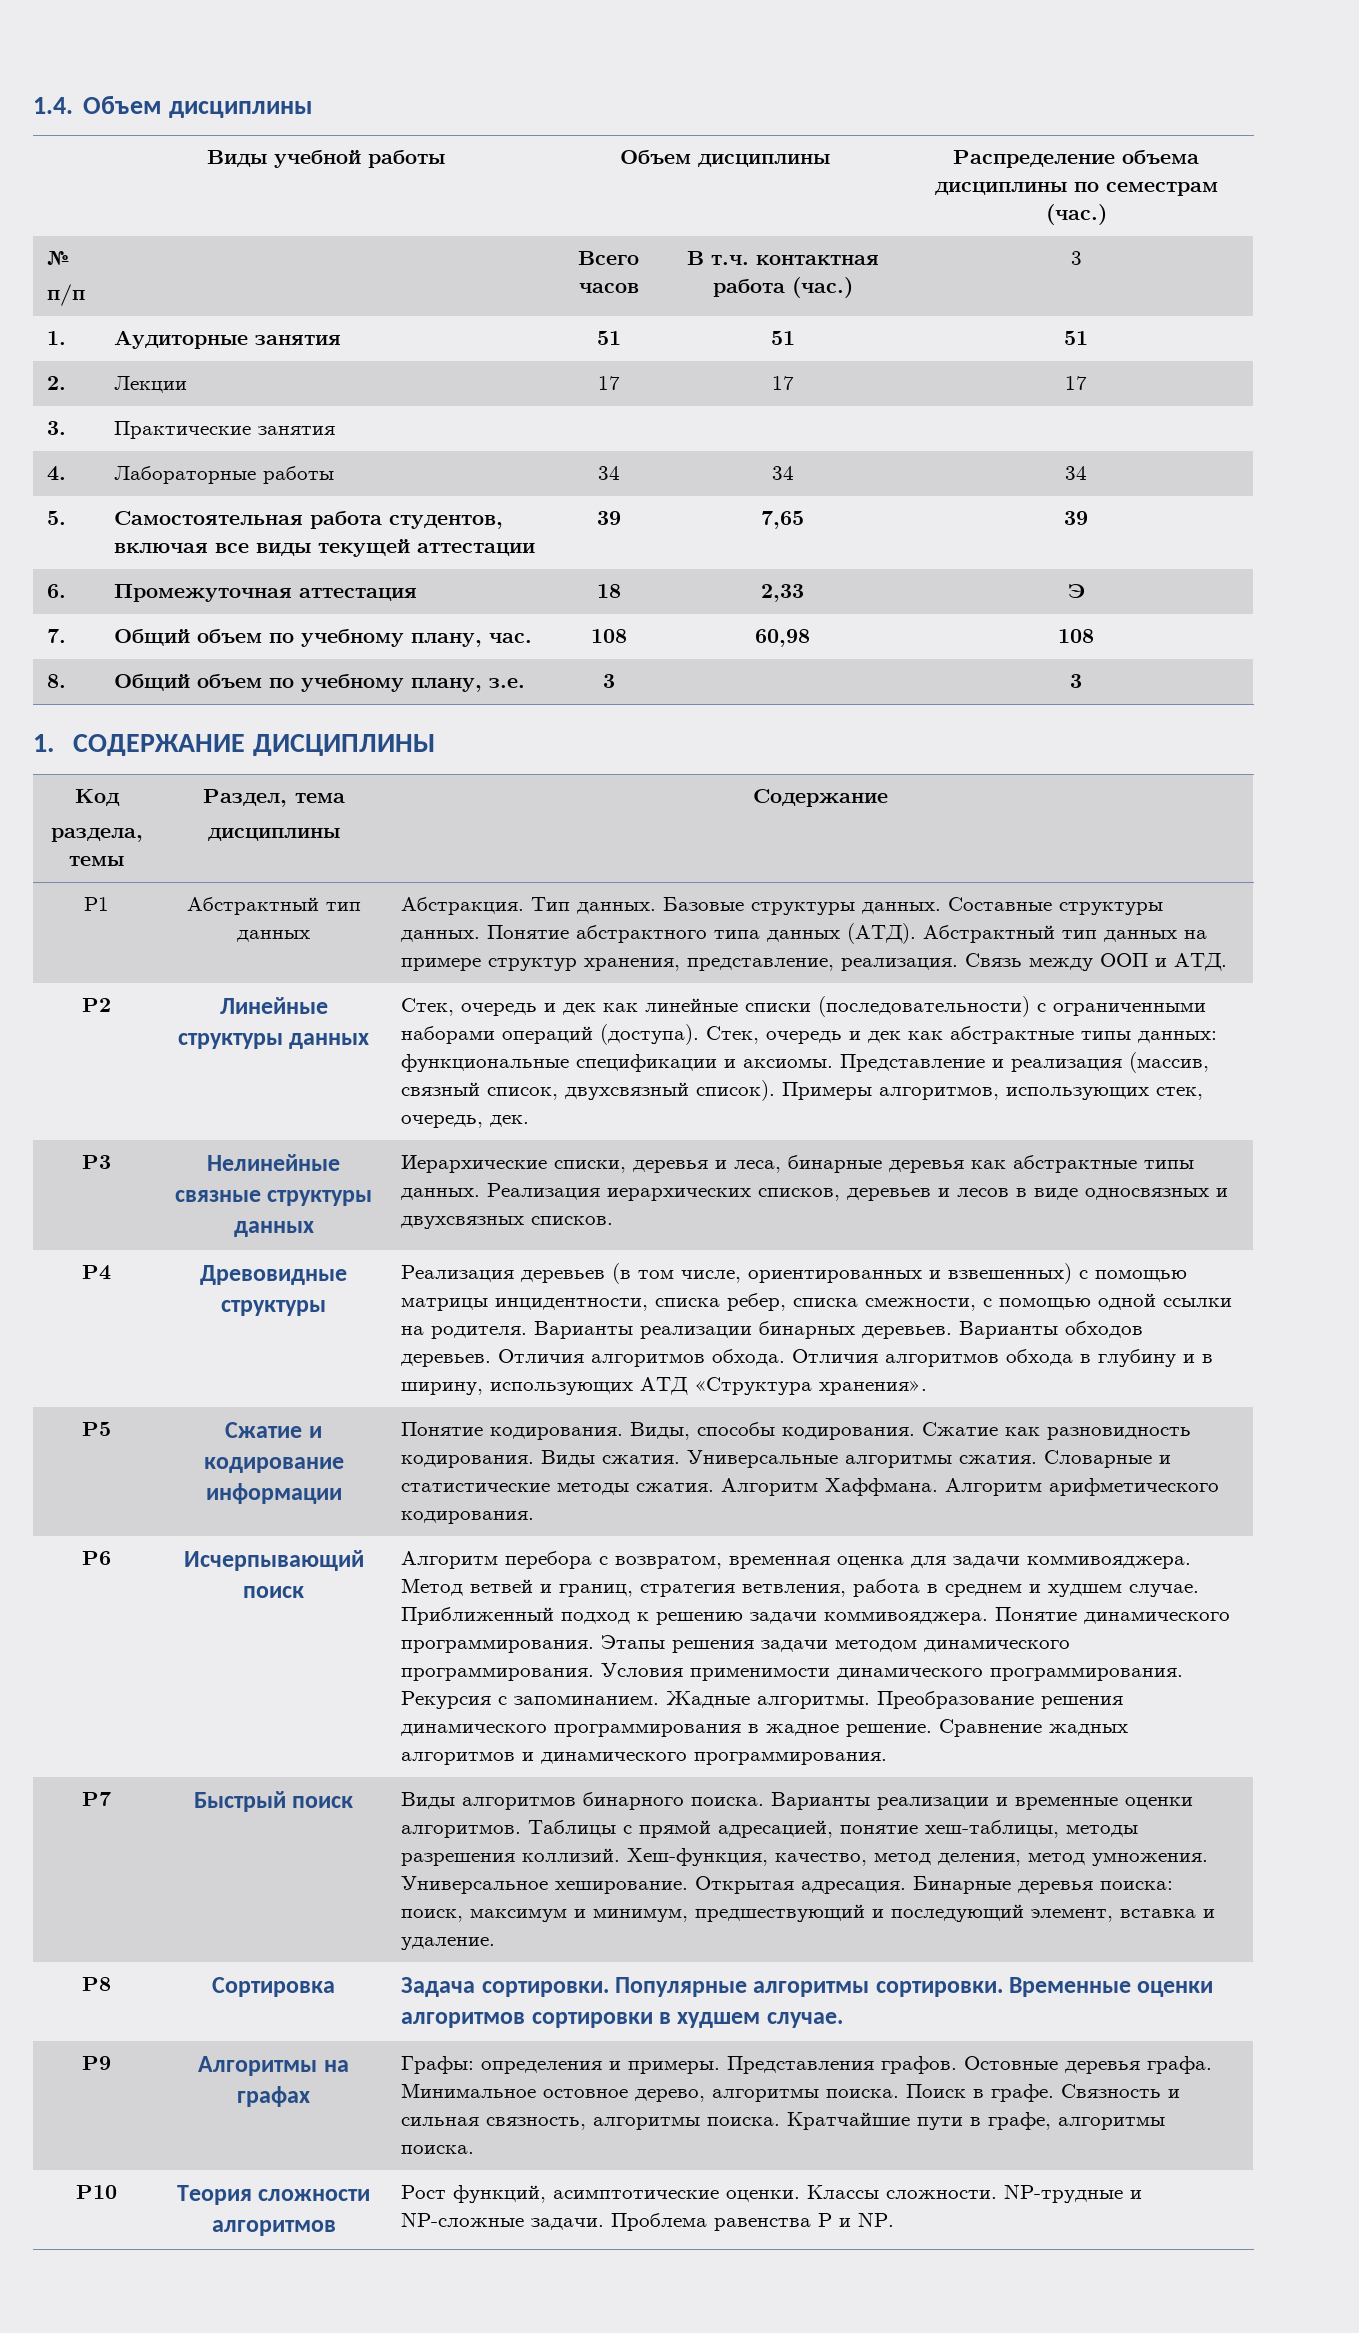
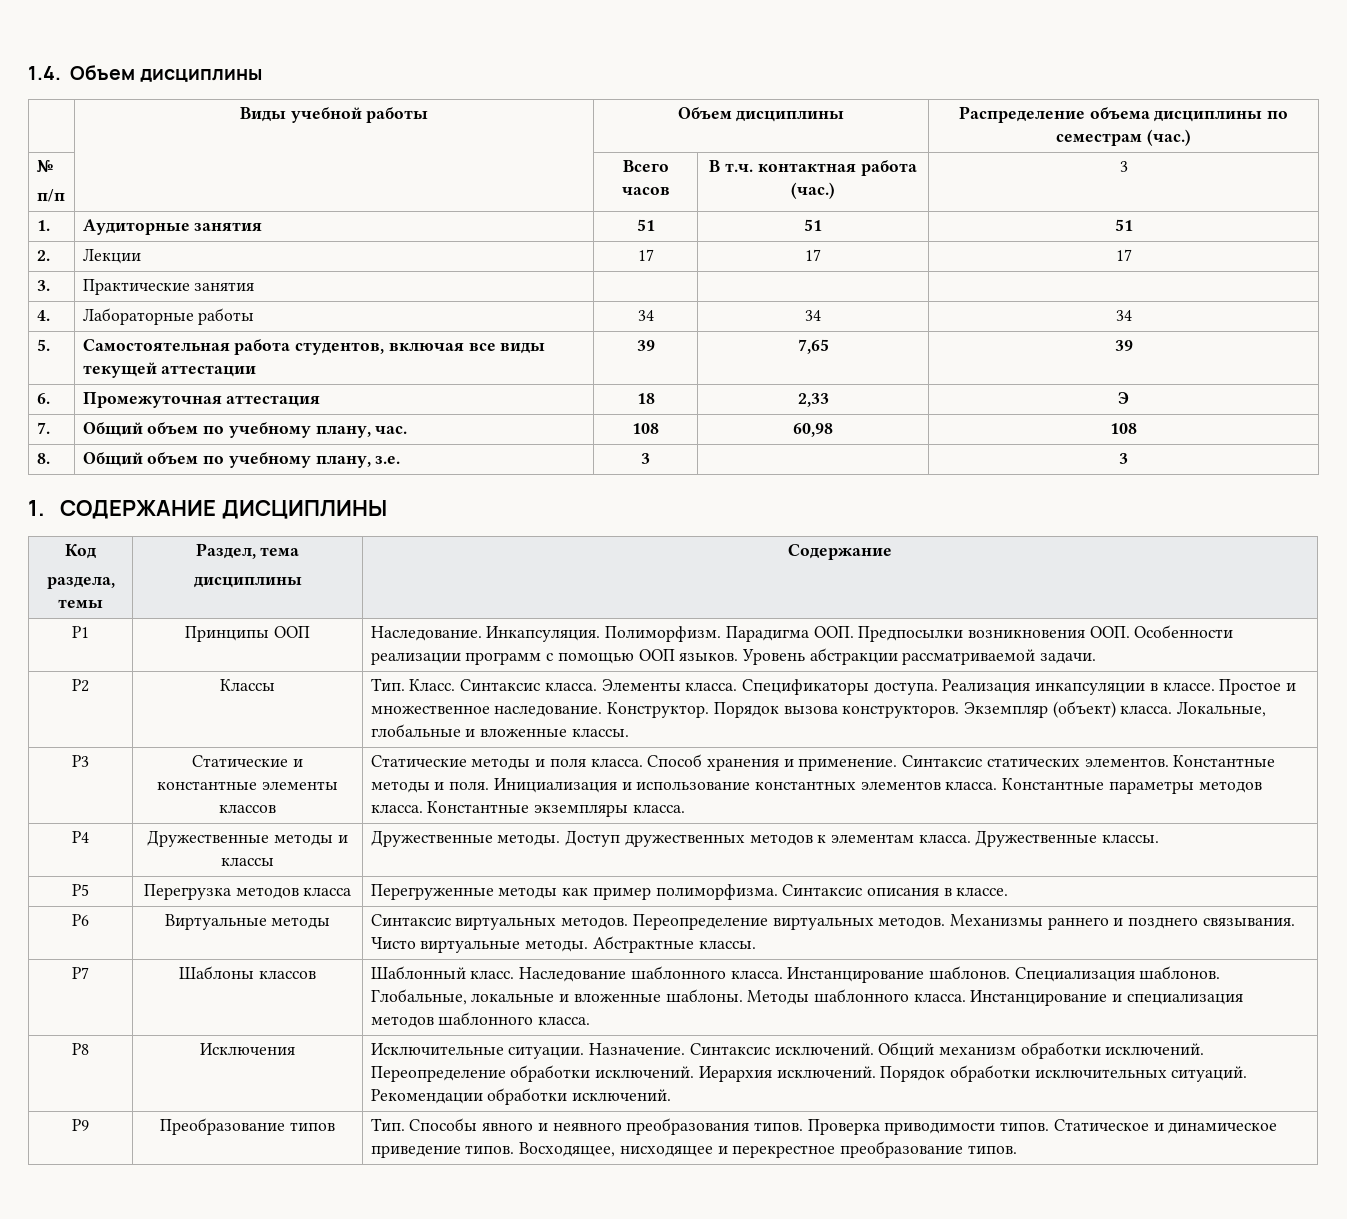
[186,897,361,915] [237,930,310,942] [401,897,1164,915] [401,923,1208,944] [401,953,1228,971] [82,998,111,1012] [219,997,328,1014] [177,1033,370,1049] [401,996,1207,1017] [401,1024,1218,1045] [401,1052,1210,1073] [401,1080,1204,1101] [401,1115,530,1128] [82,1155,111,1169] [207,1154,340,1171] [174,1190,373,1206] [233,1221,314,1237] [401,1155,1195,1173] [401,1183,1229,1201] [401,1216,614,1229] [82,1265,111,1280] [200,1265,347,1285] [221,1300,326,1316] [401,1263,1188,1284] [401,1293,1233,1311] [401,1321,1144,1339] [401,1349,1214,1367] [401,1377,928,1395] [82,1422,111,1436] [225,1422,322,1438] [203,1457,344,1473] [205,1483,342,1504] [401,1422,1192,1440] [401,1450,1172,1468] [401,1478,1220,1496] [401,1511,535,1524] [82,1551,111,1565] [183,1550,364,1571] [243,1586,304,1598] [401,1551,1192,1569] [401,1578,1200,1597] [401,1607,1231,1625] [401,1635,1071,1653] [401,1663,1184,1681] [401,1691,1124,1709] [401,1719,1129,1737] [401,1752,888,1765] [82,1792,111,1806] [193,1791,354,1812] [401,1792,1194,1810] [401,1820,1139,1838] [401,1848,1209,1866] [401,1876,1174,1894] [401,1904,1216,1922] [401,1937,496,1950] [82,1977,111,1991] [212,1977,335,1997] [401,1977,1214,1997] [401,2012,843,2028] [82,2056,111,2070] [198,2056,349,2076] [237,2086,310,2107] [401,2056,1213,2074] [401,2083,1181,2102] [401,2112,1166,2130] [401,2145,475,2154] [76,2185,117,2199] [176,2185,371,2205] [211,2220,336,2236] [401,2184,1143,2203] [401,2212,895,2231] Абстрактный тип данных | Абстракция. Тип данных. Базовые структуры данных. Составные структуры данных. Понятие абстрактного типа данных (АТД). Абстрактный тип данных на примере структур хранения, представление, реализация. Связь между ООП и АТД. // Р2 | Линейные структуры данных | Стек, очередь и дек как линейные списки (последовательности) с ограниченными наборами операций (доступа). Стек, очередь и дек как абстрактные типы данных: функциональные спецификации и аксиомы. Представление и реализация (массив, связный список, двухсвязный список). Примеры алгоритмов, использующих стек, очередь, дек. // Р3 | Нелинейные связные структуры данных | Иерархические списки, деревья и леса, бинарные деревья как абстрактные типы данных. Реализация иерархических списков, деревьев и лесов в виде односвязных и двухсвязных списков. // Р4 | Древовидные структуры | Реализация деревьев (в том числе, ориентированных и взвешенных) с помощью матрицы инцидентности, списка ребер, списка смежности, с помощью одной ссылки на родителя. Варианты реализации бинарных деревьев. Варианты обходов деревьев. Отличия алгоритмов обхода. Отличия алгоритмов обхода в глубину и в ширину, использующих АТД «Структура хранения». // Р5 | Сжатие и кодирование информации | Понятие кодирования. Виды, способы кодирования. Сжатие как разновидность кодирования. Виды сжатия. Универсальные алгоритмы сжатия. Словарные и статистические методы сжатия. Алгоритм Хаффмана. Алгоритм арифметического кодирования. // Р6 | Исчерпывающий поиск | Алгоритм перебора с возвратом, временная оценка для задачи коммивояджера. Метод ветвей и границ, стратегия ветвления, работа в среднем и худшем случае. Приближенный подход к решению задачи коммивояджера. Понятие динамического программирования. Этапы решения задачи методом динамического программирования. Условия применимости динамического программирования. Рекурсия с запоминанием. Жадные алгоритмы. Преобразование решения динамического программирования в жадное решение. Сравнение жадных алгоритмов и динамического программирования. // Р7 | Быстрый поиск | Виды алгоритмов бинарного поиска. Варианты реализации и временные оценки алгоритмов. Таблицы с прямой адресацией, понятие хеш-таблицы, методы разрешения коллизий. Хеш-функция, качество, метод деления, метод умножения. Универсальное хеширование. Открытая адресация. Бинарные деревья поиска: поиск, максимум и минимум, предшествующий и последующий элемент, вставка и удаление. // Р8 | Сортировка | Задача сортировки. Популярные алгоритмы сортировки. Временные оценки алгоритмов сортировки в худшем случае. // Р9 | Алгоритмы на графах | Графы: определения и примеры. Представления графов. Остовные деревья графа. Минимальное остовное дерево, алгоритмы поиска. Поиск в графе. Связность и сильная связность, алгоритмы поиска. Кратчайшие пути в графе, алгоритмы поиска. // Р10 | Теория сложности алгоритмов | Рост функций, асимптотические оценки. Классы сложности. NP-трудные и NP-сложные задачи. Проблема равенства P и NP. -> [185,626,310,642] [370,625,1234,642] [370,648,1097,665] [72,679,89,692] [220,679,275,691] [370,678,1297,695] [370,701,1267,718] [370,724,629,737] [72,755,89,767] [192,755,303,767] [157,781,338,790] [219,804,276,813] [370,754,1276,771] [370,778,1262,794] [370,801,685,817] [72,831,89,843] [147,830,348,847] [221,857,274,866] [370,830,1160,847] [72,884,89,896] [143,884,352,900] [370,884,1009,900] [72,914,89,926] [164,914,331,930] [370,914,1295,930] [370,936,756,953] [72,967,89,979] [179,966,316,980] [370,966,1221,983] [370,989,1243,1006] [370,1012,591,1028] [72,1043,89,1055] [200,1043,295,1055] [370,1042,1205,1059] [370,1065,1248,1082] [370,1088,672,1105] [72,1119,89,1131] [160,1118,335,1135] [370,1118,1278,1135] [370,1141,1017,1158] Принципы ООП | Наследование. Инкапсуляция. Полиморфизм. Парадигма ООП. Предпосылки возникновения ООП. Особенности реализации программ с помощью ООП языков. Уровень абстракции рассматриваемой задачи. // P2 | Классы | Тип. Класс. Синтаксис класса. Элементы класса. Спецификаторы доступа. Реализация инкапсуляции в классе. Простое и множественное наследование. Конструктор. Порядок вызова конструкторов. Экземпляр (объект) класса. Локальные, глобальные и вложенные классы. // P3 | Статические и константные элементы классов | Статические методы и поля класса. Способ хранения и применение. Синтаксис статических элементов. Константные методы и поля. Инициализация и использование константных элементов класса. Константные параметры методов класса. Константные экземпляры класса. // P4 | Дружественные методы и классы | Дружественные методы. Доступ дружественных методов к элементам класса. Дружественные классы. // P5 | Перегрузка методов класса | Перегруженные методы как пример полиморфизма. Синтаксис описания в классе. // P6 | Виртуальные методы | Синтаксис виртуальных методов. Переопределение виртуальных методов. Механизмы раннего и позднего связывания. Чисто виртуальные методы. Абстрактные классы. // P7 | Шаблоны классов | Шаблонный класс. Наследование шаблонного класса. Инстанцирование шаблонов. Специализация шаблонов. Глобальные, локальные и вложенные шаблоны. Методы шаблонного класса. Инстанцирование и специализация методов шаблонного класса. // P8 | Исключения | Исключительные ситуации. Назначение. Синтаксис исключений. Общий механизм обработки исключений. Переопределение обработки исключений. Иерархия исключений. Порядок обработки исключительных ситуаций. Рекомендации обработки исключений. // P9 | Преобразование типов | Тип. Способы явного и неявного преобразования типов. Проверка приводимости типов. Статическое и динамическое приведение типов. Восходящее, нисходящее и перекрестное преобразование типов.

